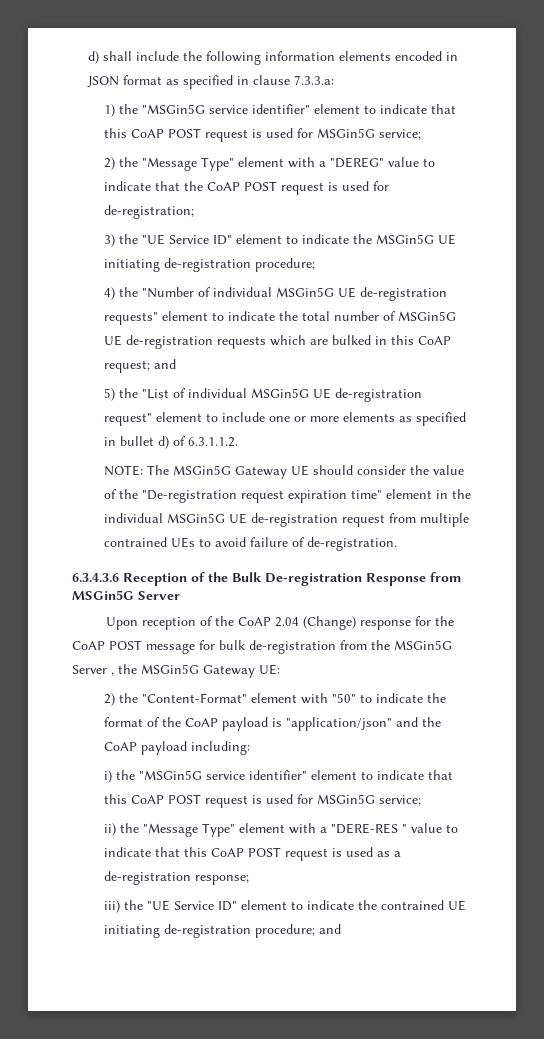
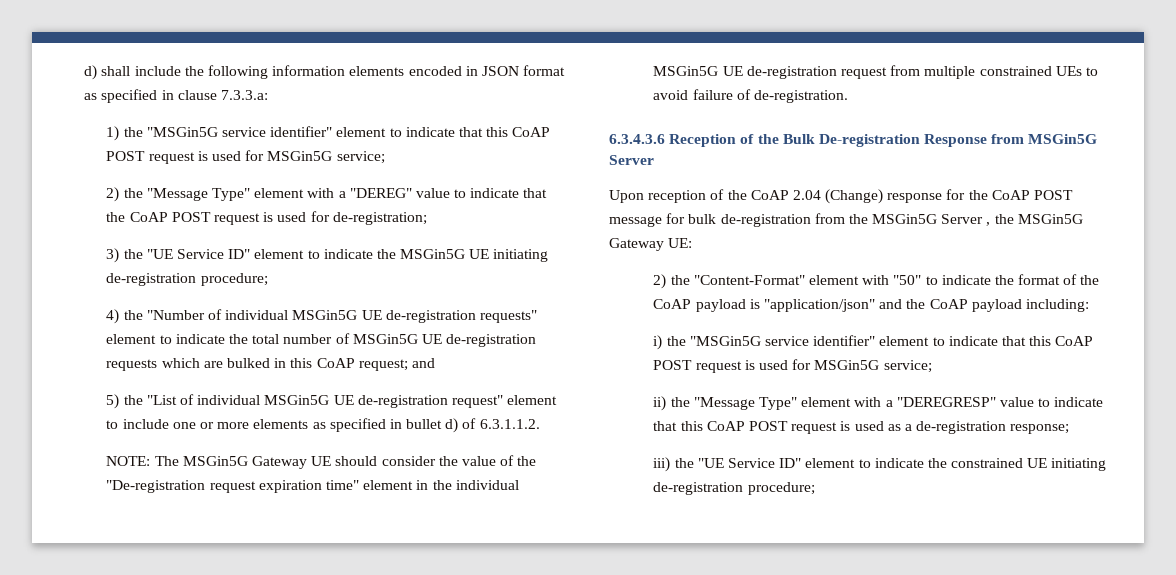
[103,537,167,547] contrained -> [979,66,1052,76] constrained
[330,823,407,834] "DERE-RES " -> [896,397,996,407] "DEREGRESP"
[380,900,466,911] [103,924,341,938] contrained UE initiating de-registration procedure; and -> [951,458,1107,471] [653,482,815,495] constrained UE initiating de-registration procedure;

